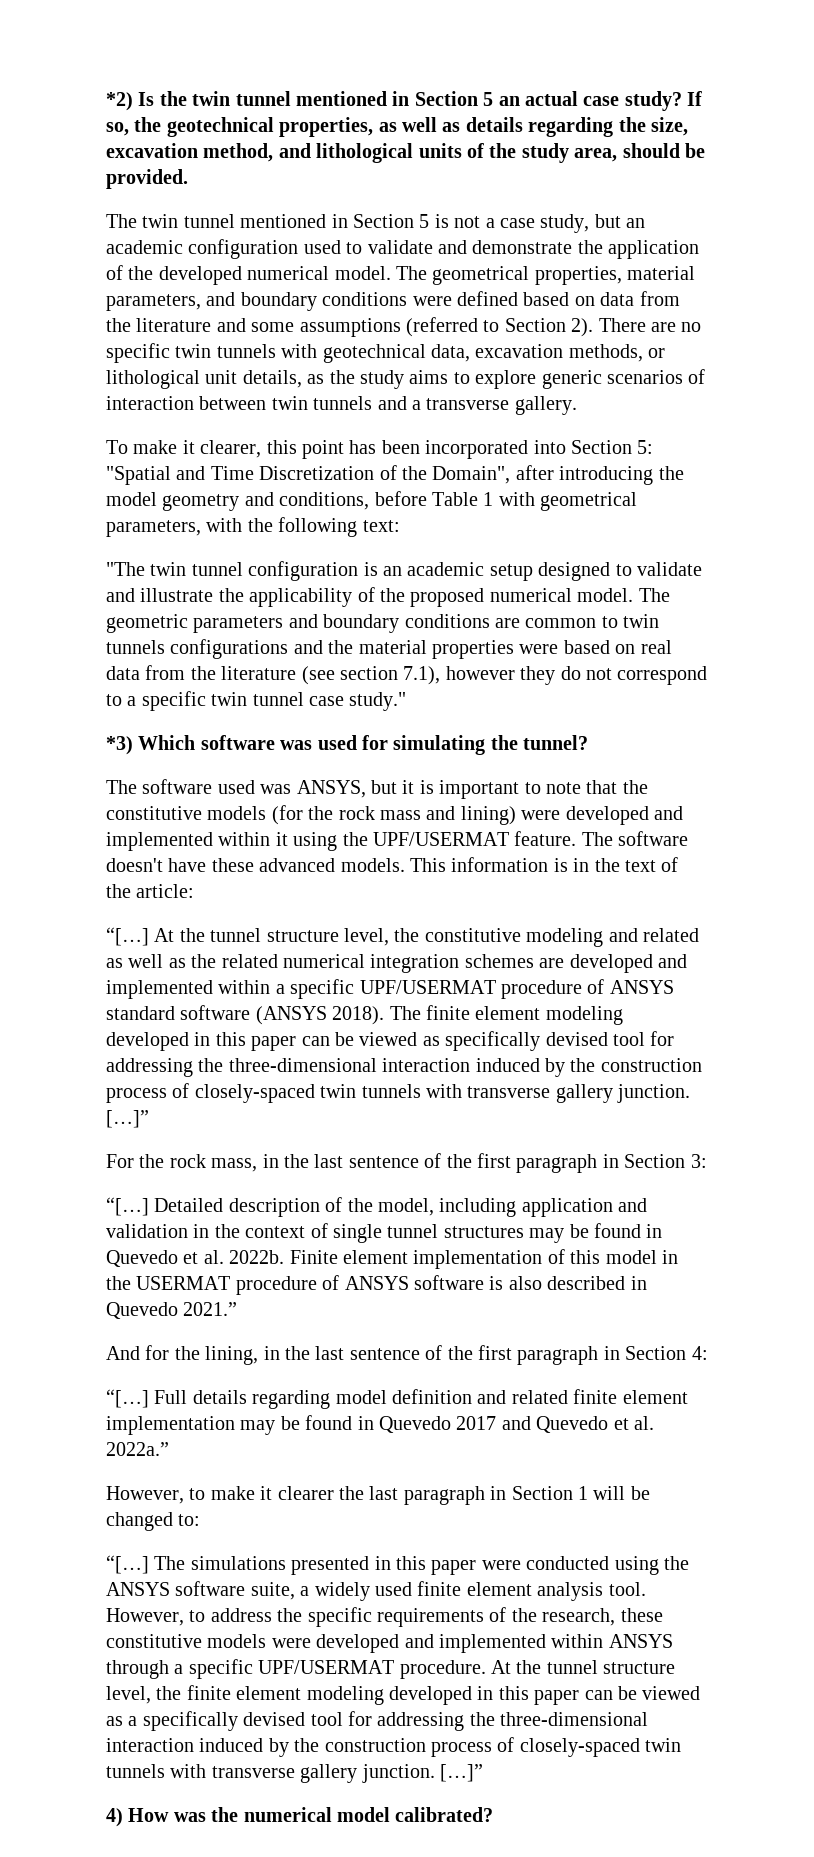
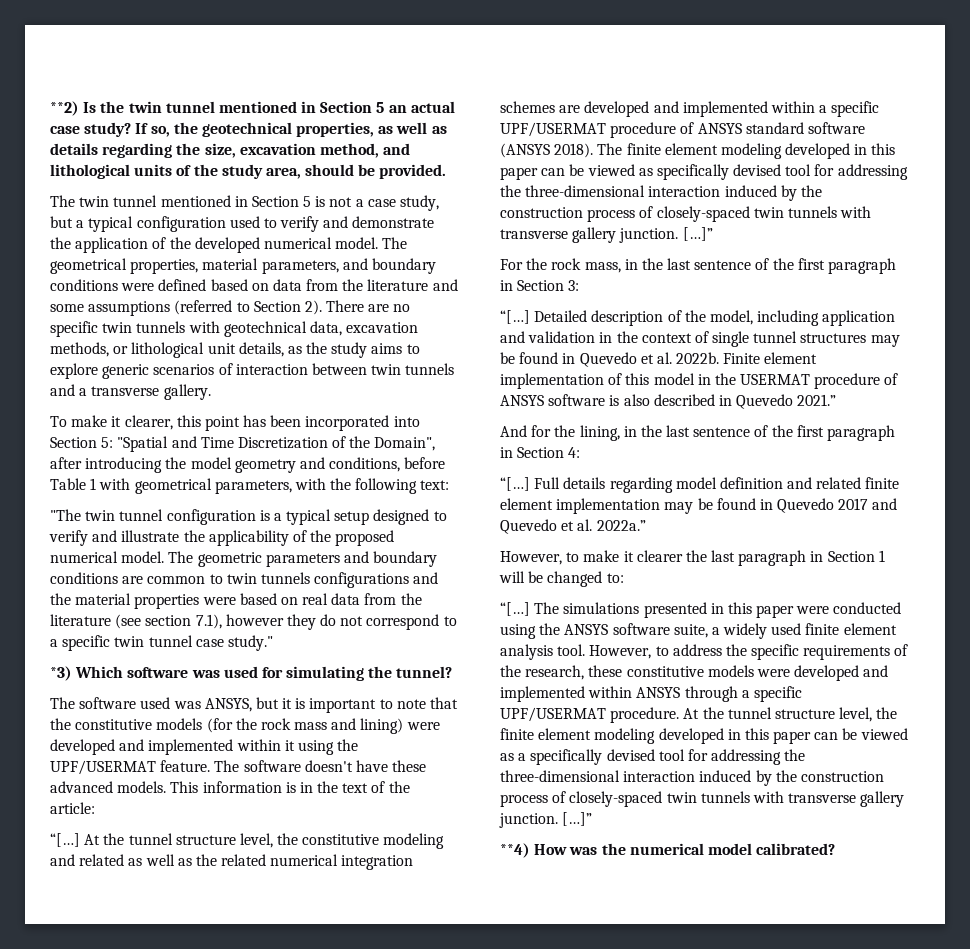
[106,92,133,111] *2) -> [50,101,79,116] **2)
[626,218,646,228] [106,240,183,254] an academic -> [76,216,134,232] a typical
[367,240,433,254] validate -> [280,216,320,232] verify
[383,562,485,576] an academic -> [273,509,332,525] a typical
[636,562,702,576] validate -> [49,530,88,546] verify
[106,1808,123,1827] 4) -> [500,843,530,858] **4)

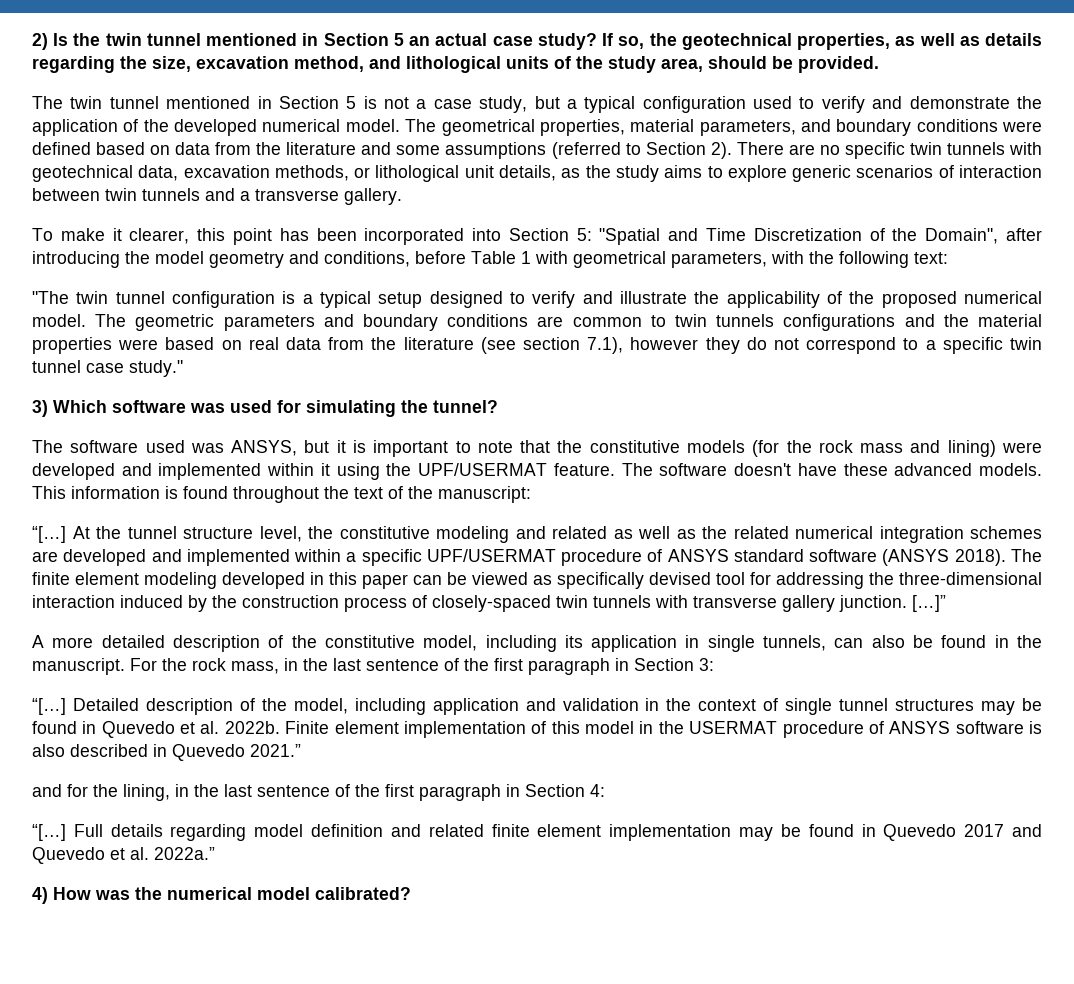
[50,101,79,116] **2) -> [32,33,48,50] 2)
[50,666,72,681] *3) -> [32,400,48,417] 3)
[299,782,313,793] in -> [183,486,319,503] found throughout
[50,802,95,814] article: -> [438,486,531,503] manuscript:
(713, 234) none -> [32,635,1042,652] [32,658,125,675] A more detailed description of the constitutive model, including its application in single tunnels, can also be found in the manuscript.
[500,425,527,437] And -> [32,784,62,797] and
[500,550,885,566] [499,571,624,587] [500,602,902,618] [500,623,897,639] [500,644,909,660] [500,665,889,681] [500,686,802,702] [500,707,898,723] [500,728,908,744] [500,749,806,765] [500,770,884,786] [500,791,905,807] [499,812,593,828] [500,843,530,858] However, to make it clearer the last paragraph in Section 1 will be changed to: // “[…] The simulations presented in this paper were conducted using the ANSYS software suite, a widely used finite element analysis tool. However, to address the specific requirements of the research, these constitutive models were developed and implemented within ANSYS through a specific UPF/USERMAT procedure. At the tunnel structure level, the finite element modeling developed in this paper can be viewed as a specifically devised tool for addressing the three-dimensional interaction induced by the construction process of closely-spaced twin tunnels with transverse gallery junction. […]” // **4) -> [32,887,48,904] 4)

